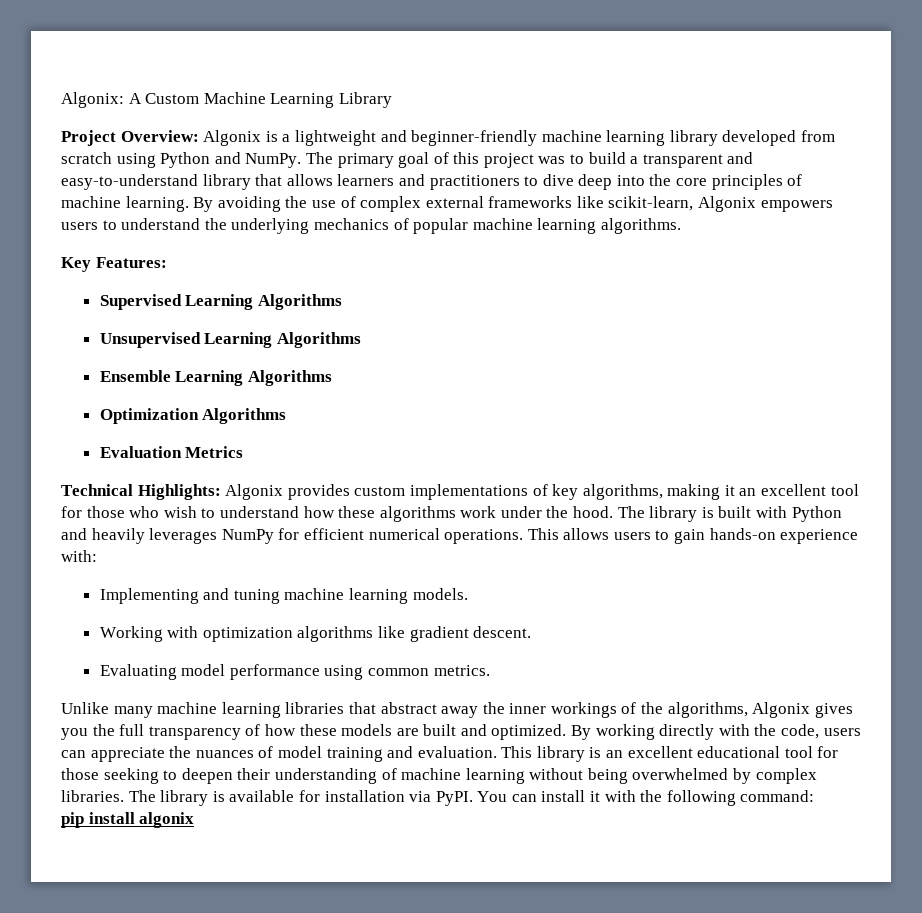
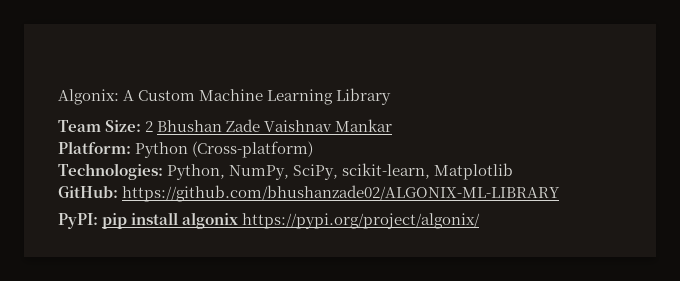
[61,130,836,146] [61,152,754,168] [61,174,803,190] [61,196,833,212] [61,218,681,234] [61,257,167,272] [99,294,342,310] [99,332,361,348] [99,370,332,386] [99,408,287,424] [99,446,244,458] [61,484,859,500] [61,506,842,522] [61,528,859,544] [61,550,97,562] [99,588,468,604] [99,626,532,642] [99,664,490,680] [61,702,853,718] [61,724,861,740] [61,746,839,762] [61,768,817,784] [61,790,815,806] Project Overview: Algonix is a lightweight and beginner-friendly machine learning library developed from scratch using Python and NumPy. The primary goal of this project was to build a transparent and easy-to-understand library that allows learners and practitioners to dive deep into the core principles of machine learning. By avoiding the use of complex external frameworks like scikit-learn, Algonix empowers users to understand the underlying mechanics of popular machine learning algorithms. // Key Features: // Supervised Learning Algorithms // Unsupervised Learning Algorithms // Ensemble Learning Algorithms // Optimization Algorithms // Evaluation Metrics // Technical Highlights: Algonix provides custom implementations of key algorithms, making it an excellent tool for those who wish to understand how these algorithms work under the hood. The library is built with Python and heavily leverages NumPy for efficient numerical operations. This allows users to gain hands-on experience with: // Implementing and tuning machine learning models. // Working with optimization algorithms like gradient descent. // Evaluating model performance using common metrics. // Unlike many machine learning libraries that abstract away the inner workings of the algorithms, Algonix gives you the full transparency of how these models are built and optimized. By working directly with the code, users can appreciate the nuances of model training and evaluation. This library is an excellent educational tool for those seeking to deepen their understanding of machine learning without being overwhelmed by complex libraries. The library is available for installation via PyPI. You can install it with the following command: // -> [58,119,393,132] [58,141,314,158] [58,163,514,180] [58,185,561,202] [58,213,98,229] Team Size: 2 Bhushan Zade Vaishnav Mankar // Platform: Python (Cross-platform) // Technologies: Python, NumPy, SciPy, scikit-learn, Matplotlib // GitHub: https://github.com/bhushanzade02/ALGONIX-ML-LIBRARY // PyPI:
(195, 820) none -> [242,213,481,229] https://pypi.org/project/algonix/

